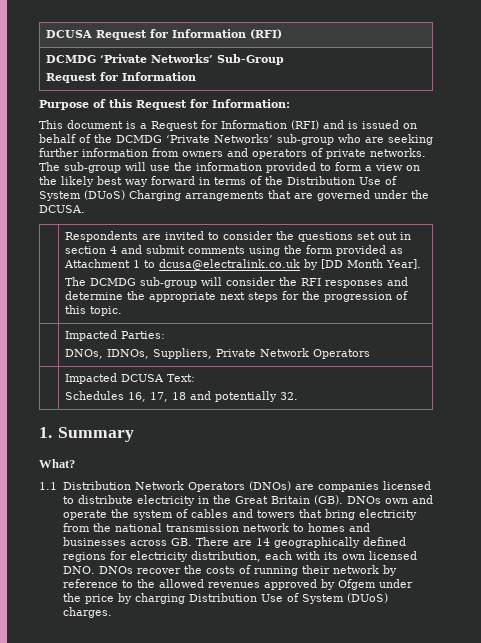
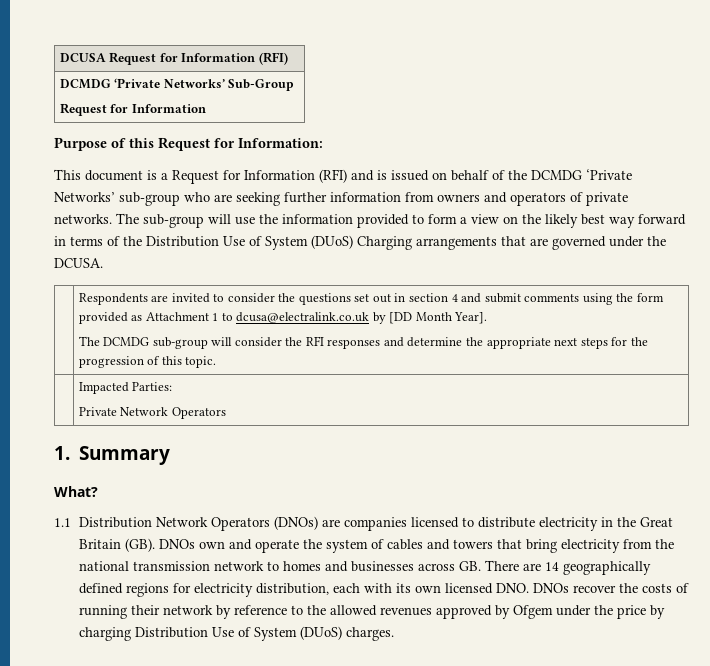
[64,348,212,359] DNOs, IDNOs, Suppliers, -> (173, 386) none
[64,373,195,384] [64,391,298,402] // | Impacted DCUSA Text: // Schedules 16, 17, 18 and potentially 32. -> (226, 413) none

